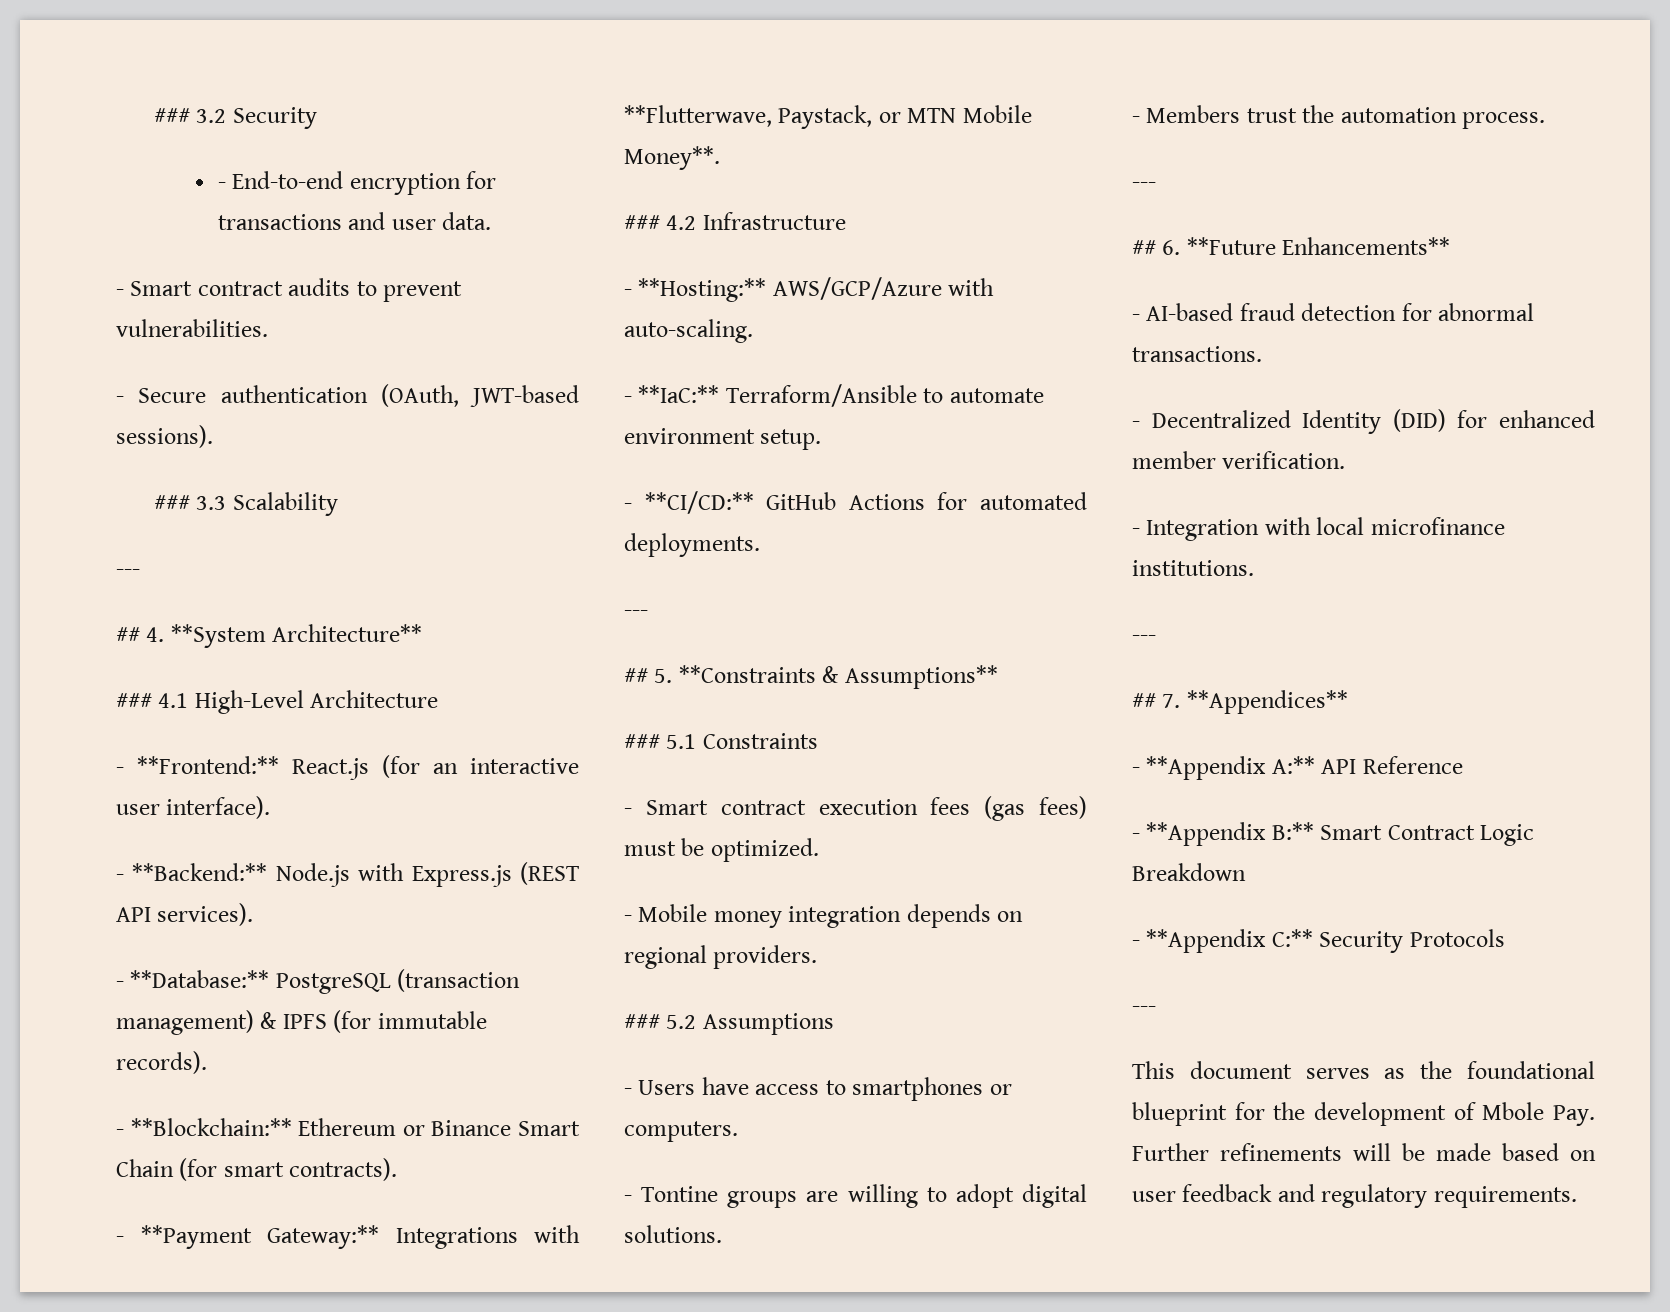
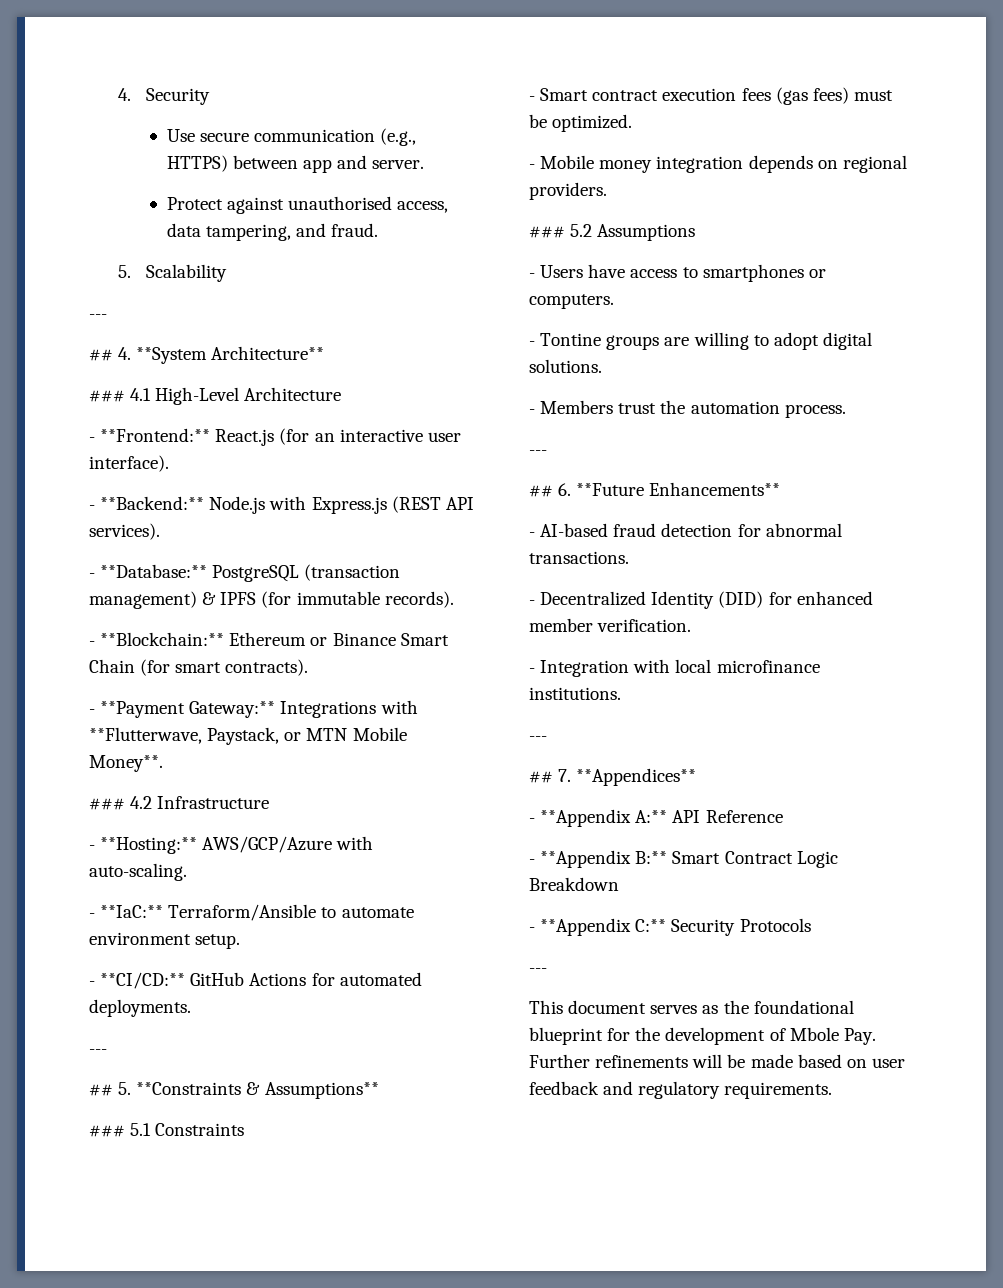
[153,108,227,123] ### 3.2 -> [117,88,131,101] 4.
[217,171,497,195] [217,212,492,230] [116,278,463,302] [116,319,268,337] [116,384,579,407] [116,425,213,448] [153,495,227,510] - End-to-end encryption for transactions and user data. // - Smart contract audits to prevent vulnerabilities. // - Secure authentication (OAuth, JWT-based sessions). // ### 3.3 -> [166,128,417,146] [166,155,425,173] [166,196,449,214] [166,223,379,241] [117,265,131,278] Use secure communication (e.g., HTTPS) between app and server. // Protect against unauthorised access, data tampering, and fraud. // 5.

